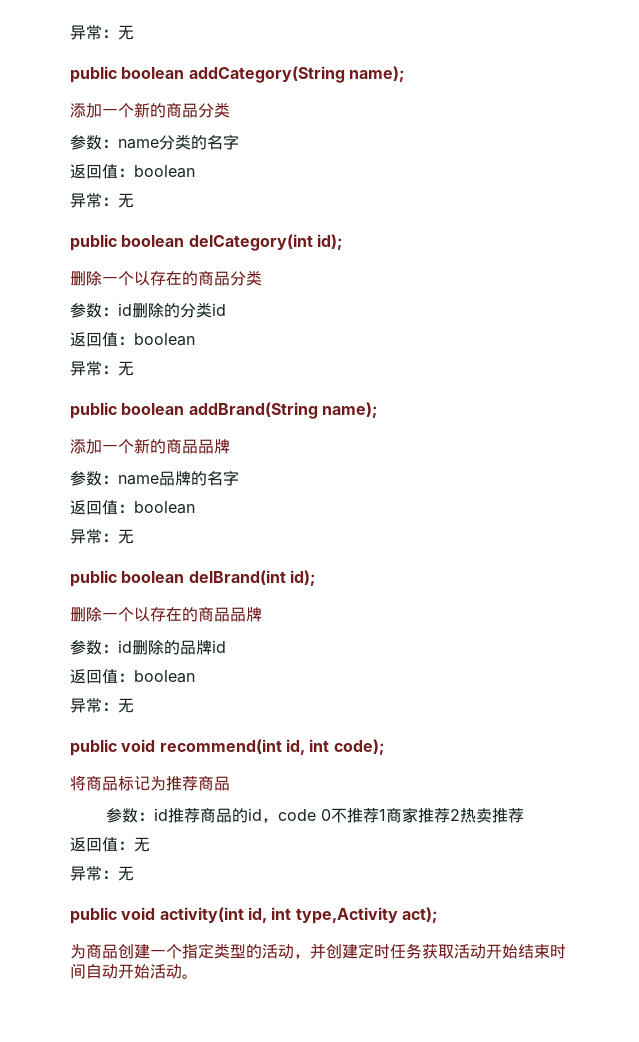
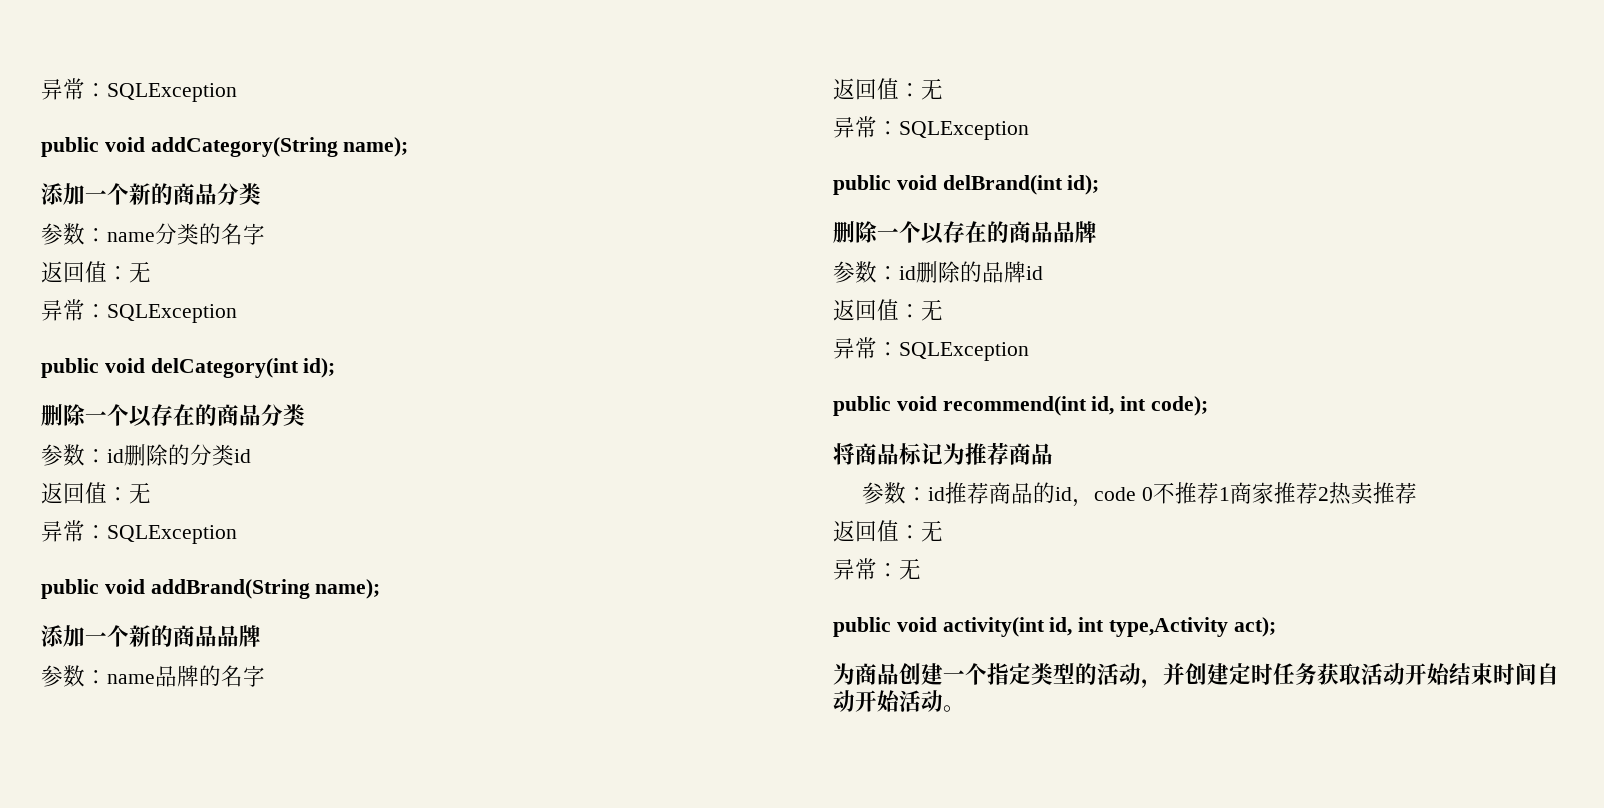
[70,25,134,40] [70,66,185,83] 异常：无 // public boolean -> [41,78,237,102] [41,137,145,157] 异常：SQLException // public void
[134,165,195,178] [70,193,134,208] [70,234,185,251] boolean // 异常：无 // public boolean -> [129,261,151,283] [41,299,237,323] [41,358,145,378] 无 // 异常：SQLException // public void
[134,333,195,346] [70,361,134,376] [70,402,185,419] boolean // 异常：无 // public boolean -> [129,482,151,504] [41,520,237,544] [41,579,145,599] 无 // 异常：SQLException // public void
[134,501,195,514] [70,529,134,544] [70,570,185,587] boolean // 异常：无 // public boolean -> [921,78,943,100] [833,116,1029,140] [833,175,937,195] 无 // 异常：SQLException // public void
[134,670,195,683] [70,698,134,713] boolean // 异常：无 -> [921,299,943,321] [833,337,1029,361] 无 // 异常：SQLException

